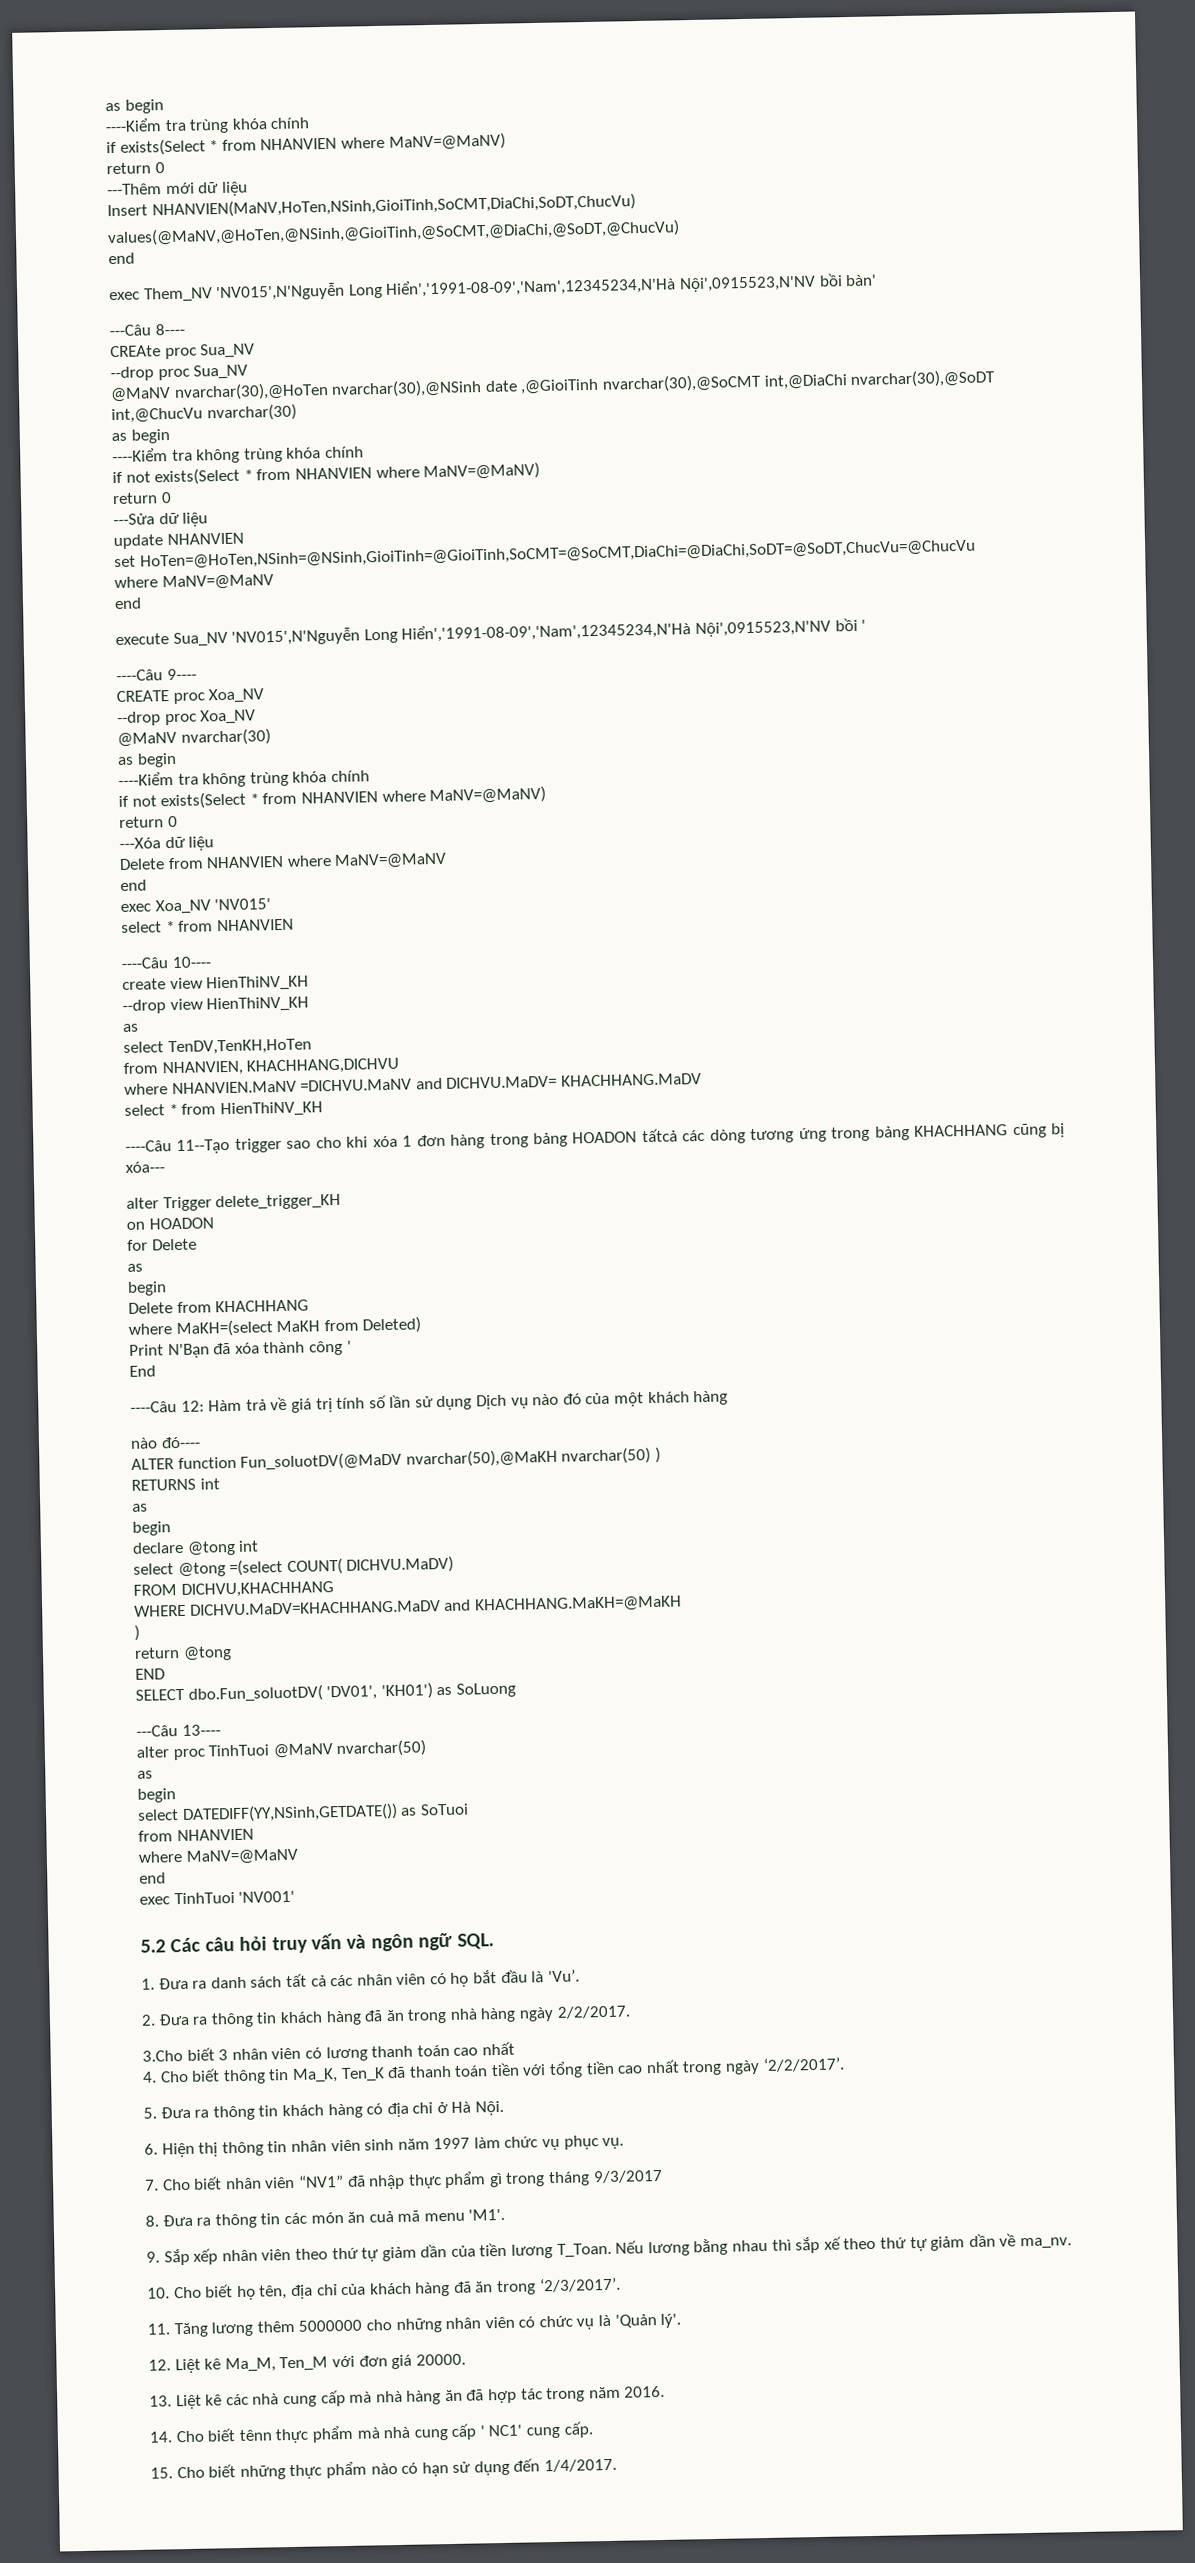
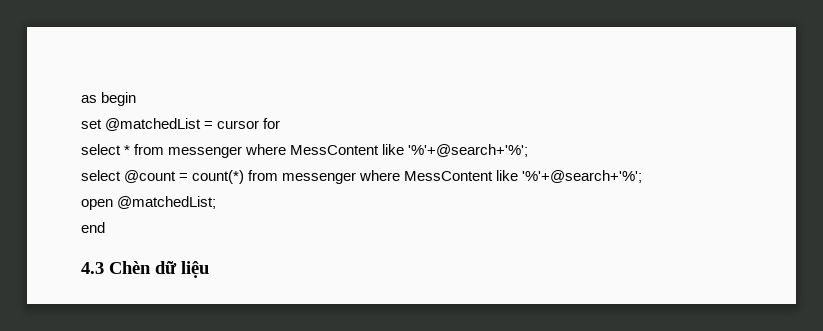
[105,99,164,114] [105,117,311,134] [106,132,506,156] [106,162,165,175] [107,181,248,196] [107,193,636,219] [107,219,680,247] [108,252,135,265] [109,273,878,303] [109,323,185,337] [110,343,256,360] [110,364,249,382] [110,369,997,403] [111,403,297,424] [111,428,170,444] [112,446,364,464] [112,461,541,486] [112,491,172,505] [113,512,209,527] [113,532,244,550] [114,539,976,570] [114,574,274,591] [114,597,142,610] [115,617,867,647] [116,668,197,682] [116,688,265,704] [117,709,257,727] [117,728,271,748] [117,752,177,768] [118,770,370,788] [118,785,547,810] [119,815,178,829] [119,836,215,851] [119,852,448,871] [120,879,147,892] [120,898,272,915] [121,918,294,933] [121,956,211,969] [122,975,310,992] [122,996,310,1014] [123,1023,139,1032] [123,1038,312,1056] [123,1057,400,1077] [124,1072,702,1095] [124,1101,323,1118] [125,1123,1066,1154] [125,1161,165,1173] [126,1193,342,1212] [126,1217,214,1230] [127,1238,197,1251] [127,1263,143,1272] [127,1281,167,1296] [128,1299,310,1314] [128,1316,422,1338] [129,1340,352,1359] [129,1365,156,1377] [130,1390,729,1413] [130,1436,201,1449] [131,1446,661,1471] [131,1478,220,1491] [132,1503,148,1512] [132,1521,171,1536] [132,1540,260,1556] [133,1555,455,1578] [133,1581,334,1598] [134,1595,682,1617] [134,1624,140,1641] [134,1646,232,1661] [135,1668,165,1680] [135,1682,516,1703] [136,1724,221,1737] [136,1739,427,1761] [137,1770,153,1779] [137,1788,176,1803] [137,1802,469,1823] [138,1828,254,1842] [138,1848,299,1865] [139,1872,166,1884] [139,1890,296,1905] [140,1932,494,1954] [141,1969,580,1990] [141,2005,631,2028] [142,2041,515,2062] [142,2056,845,2085] [143,2100,505,2121] [144,2135,625,2158] [145,2169,663,2191] [145,2208,506,2229] [146,2233,1072,2266] [147,2276,621,2301] [147,2313,682,2338] [148,2353,466,2374] [149,2385,666,2410] [149,2421,593,2444] [150,2458,618,2481] as begin // ----Kiểm tra trùng khóa chính // if exists(Select * from NHANVIEN where MaNV=@MaNV) // return 0 // ---Thêm mới dữ liệu // Insert NHANVIEN(MaNV,HoTen,NSinh,GioiTinh,SoCMT,DiaChi,SoDT,ChucVu) // values(@MaNV,@HoTen,@NSinh,@GioiTinh,@SoCMT,@DiaChi,@SoDT,@ChucVu) // end // exec Them_NV 'NV015',N'Nguyễn Long Hiển','1991-08-09','Nam',12345234,N'Hà Nội',0915523,N'NV bồi bàn' // ---Câu 8---- // CREAte proc Sua_NV // --drop proc Sua_NV // @MaNV nvarchar(30),@HoTen nvarchar(30),@NSinh date ,@GioiTinh nvarchar(30),@SoCMT int,@DiaChi nvarchar(30),@SoDT int,@ChucVu nvarchar(30) // as begin // ----Kiểm tra không trùng khóa chính // if not exists(Select * from NHANVIEN where MaNV=@MaNV) // return 0 // ---Sửa dữ liệu // update NHANVIEN // set HoTen=@HoTen,NSinh=@NSinh,GioiTinh=@GioiTinh,SoCMT=@SoCMT,DiaChi=@DiaChi,SoDT=@SoDT,ChucVu=@ChucVu // where MaNV=@MaNV // end // execute Sua_NV 'NV015',N'Nguyễn Long Hiển','1991-08-09','Nam',12345234,N'Hà Nội',0915523,N'NV bồi ' // ----Câu 9---- // CREATE proc Xoa_NV // --drop proc Xoa_NV // @MaNV nvarchar(30) // as begin // ----Kiểm tra không trùng khóa chính // if not exists(Select * from NHANVIEN where MaNV=@MaNV) // return 0 // ---Xóa dữ liệu // Delete from NHANVIEN where MaNV=@MaNV // end // exec Xoa_NV 'NV015' // select * from NHANVIEN // ----Câu 10---- // create view HienThiNV_KH // --drop view HienThiNV_KH // as // select TenDV,TenKH,HoTen // from NHANVIEN, KHACHHANG,DICHVU // where NHANVIEN.MaNV =DICHVU.MaNV and DICHVU.MaDV= KHACHHANG.MaDV // select * from HienThiNV_KH // ----Câu 11--Tạo trigger sao cho khi xóa 1 đơn hàng trong bảng HOADON tấtcả các dòng tương ứng trong bảng KHACHHANG cũng bị xóa--- // alter Trigger delete_trigger_KH // on HOADON // for Delete // as // begin // Delete from KHACHHANG // where MaKH=(select MaKH from Deleted) // Print N'Bạn đã xóa thành công ' // End // ----Câu 12: Hàm trả về giá trị tính số lần sử dụng Dịch vụ nào đó của một khách hàng // nào đó---- // ALTER function Fun_soluotDV(@MaDV nvarchar(50),@MaKH nvarchar(50) ) // RETURNS int // as // begin // declare @tong int // select @tong =(select COUNT( DICHVU.MaDV) // FROM DICHVU,KHACHHANG // WHERE DICHVU.MaDV=KHACHHANG.MaDV and KHACHHANG.MaKH=@MaKH // ) // return @tong // END // SELECT dbo.Fun_soluotDV( 'DV01', 'KH01') as SoLuong // ---Câu 13---- // alter proc TinhTuoi @MaNV nvarchar(50) // as // begin // select DATEDIFF(YY,NSinh,GETDATE()) as SoTuoi // from NHANVIEN // where MaNV=@MaNV // end // exec TinhTuoi 'NV001' // 5.2 Các câu hỏi truy vấn và ngôn ngữ SQL. // 1. Đưa ra danh sách tất cả các nhân viên có họ bắt đầu là 'Vu’. // 2. Đưa ra thông tin khách hàng đã ăn trong nhà hàng ngày 2/2/2017. // 3.Cho biết 3 nhân viên có lương thanh toán cao nhất // 4. Cho biết thông tin Ma_K, Ten_K đã thanh toán tiền với tổng tiền cao nhất trong ngày ‘2/2/2017’. // 5. Đưa ra thông tin khách hàng có địa chỉ ở Hà Nội. // 6. Hiện thị thông tin nhân viên sinh năm 1997 làm chức vụ phục vụ. // 7. Cho biết nhân viên “NV1” đã nhập thực phẩm gì trong tháng 9/3/2017 // 8. Đưa ra thông tin các món ăn cuả mã menu 'M1'. // 9. Sắp xếp nhân viên theo thứ tự giảm dần của tiền lương T_Toan. Nếu lương bằng nhau thì sắp xế theo thứ tự giảm dần về ma_nv. // 10. Cho biết họ tên, địa chỉ của khách hàng đã ăn trong ‘2/3/2017’. // 11. Tăng lương thêm 5000000 cho những nhân viên có chức vụ là 'Quản lý'. // 12. Liệt kê Ma_M, Ten_M với đơn giá 20000. // 13. Liệt kê các nhà cung cấp mà nhà hàng ăn đã hợp tác trong năm 2016. // 14. Cho biết tênn thực phẩm mà nhà cung cấp ' NC1' cung cấp. // 15. Cho biết những thực phẩm nào có hạn sử dụng đến 1/4/2017. -> [81,92,137,106] [81,118,281,131] [81,144,529,158] [81,170,643,184] [81,196,217,210] [81,222,105,233] [81,261,209,278] as begin // set @matchedList = cursor for // select * from messenger where MessContent like '%'+@search+'%'; // select @count = count(*) from messenger where MessContent like '%'+@search+'%'; // open @matchedList; // end // 4.3 Chèn dữ liệu

